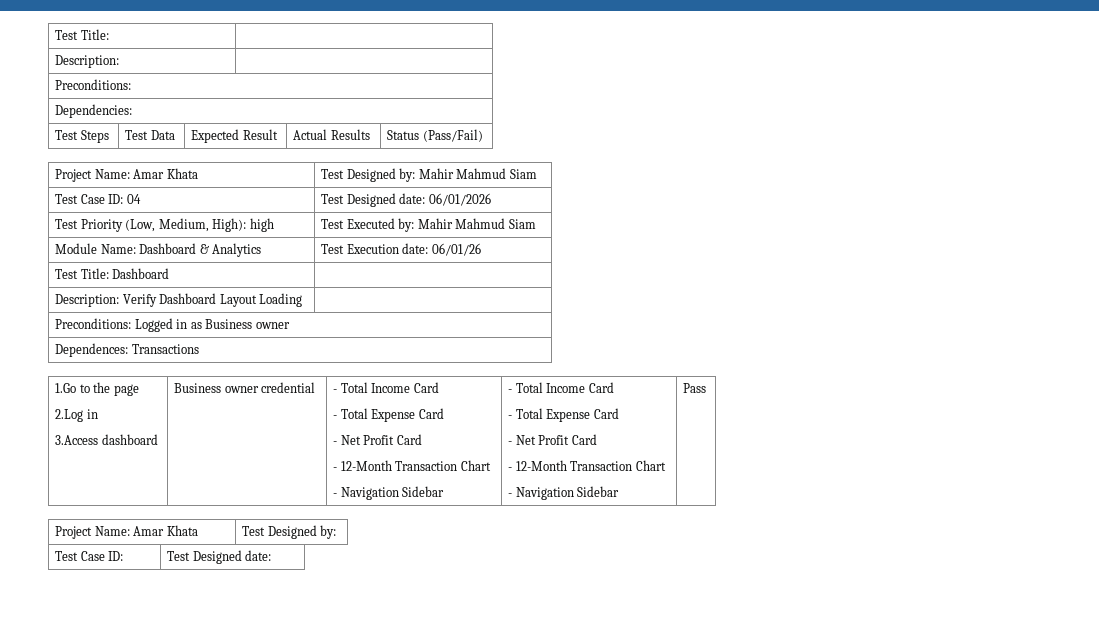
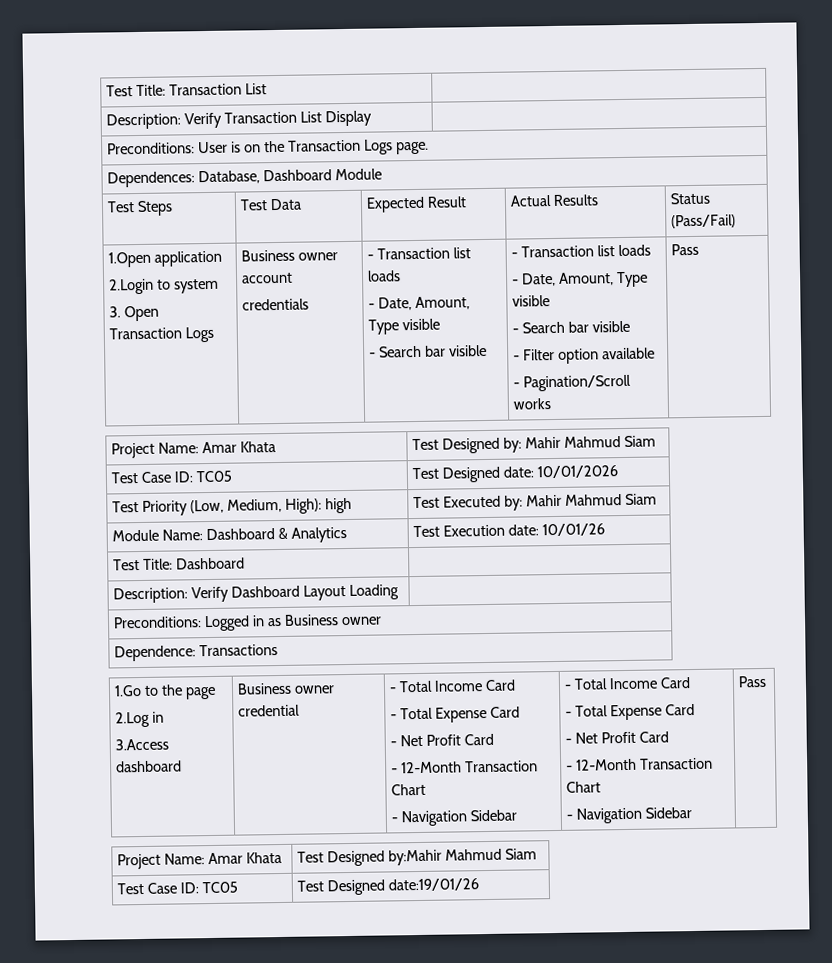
[55,29,109,40] [55,55,120,68] [55,79,132,90] [55,104,133,118] Test Title: | // Description: | // Preconditions: // Dependencies: -> [106,83,268,97] [106,110,372,130] [107,139,429,155] [107,168,383,188] Test Title: Transaction List | // Description: Verify Transaction List Display | // Preconditions: User is on the Transaction Logs page. // Dependences: Database, Dashboard Module
(483, 135) none -> [108,250,223,268] [109,278,220,295] [109,305,160,322] [109,326,215,343] [241,249,339,262] [241,272,294,284] [242,298,310,311] [367,247,472,260] [367,270,402,282] [368,296,471,311] [368,318,441,335] [369,344,488,358] [511,244,652,258] [512,271,649,288] [512,295,551,307] [512,320,631,334] [513,347,656,364] [513,374,632,392] [513,398,552,410] [671,243,700,256] // 1.Open application // 2.Login to system // 3. Open Transaction Logs | Business owner account // credentials | - Transaction list loads // - Date, Amount, Type visible // - Search bar visible | - Transaction list loads // - Date, Amount, Type visible // - Search bar visible // - Filter option available // - Pagination/Scroll works | Pass
[126,194,141,204] [321,193,491,207] 04 | Test Designed date: 06/01/2026 -> [196,470,233,483] [412,465,619,483] TC05 | Test Designed date: 10/01/2026
[431,243,481,256] 06/01/26 -> [542,523,606,537] 10/01/26
[55,343,129,357] Dependences: -> [114,645,197,662] Dependence:
[320,525,337,539] [55,551,124,561] [167,550,272,564] by: // Test Case ID: | Test Designed date: -> [388,848,537,866] [117,881,239,895] [297,878,480,896] by:Mahir Mahmud Siam // Test Case ID: TC05 | Test Designed date:19/01/26

